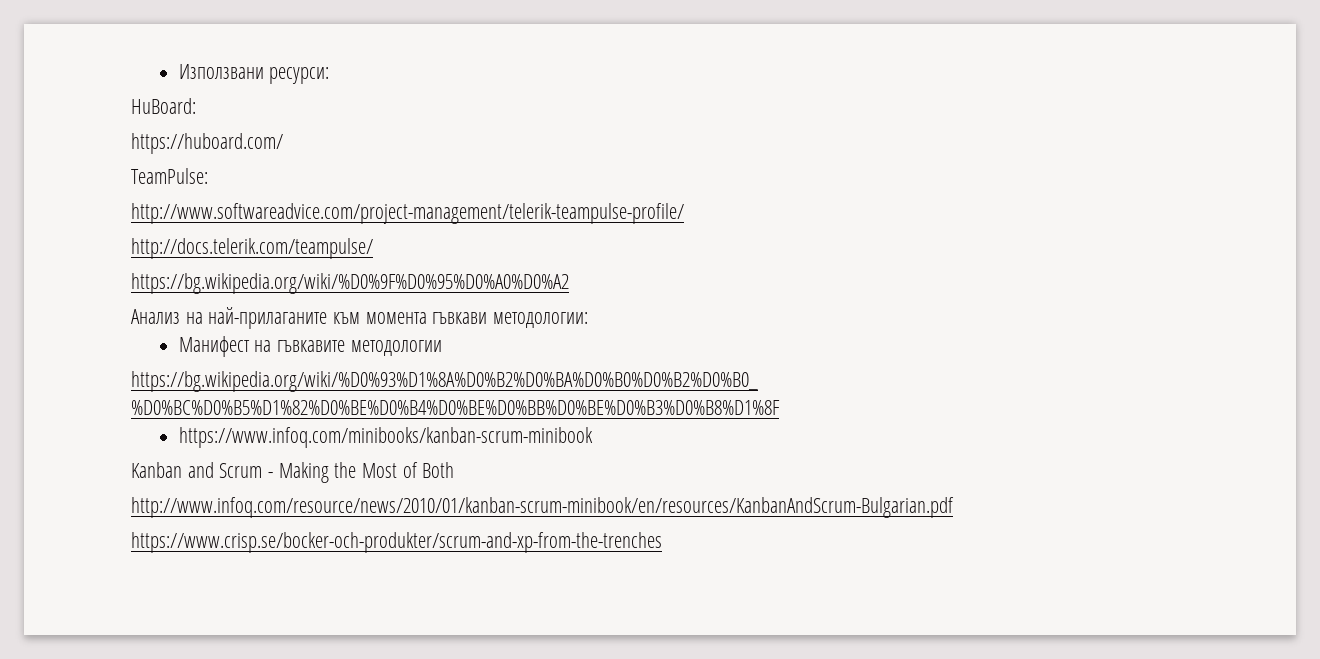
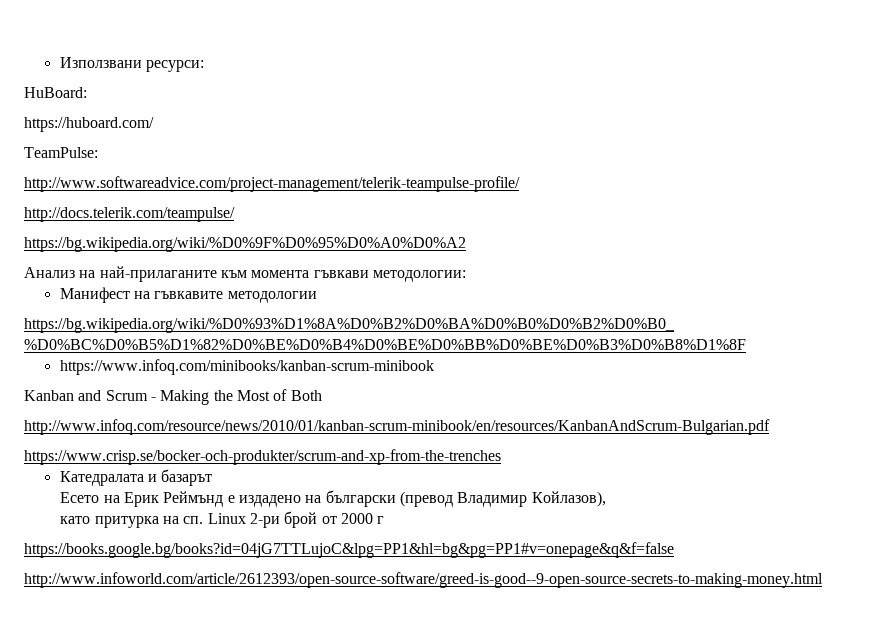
(662, 542) none -> [59,469,213,486] [60,490,606,507] [60,511,385,528] [24,542,674,558] [24,572,823,588] // Катедралата и базарът // Есето на Ерик Реймънд е издадено на български (превод Владимир Койлазов), // като притурка на сп. Linux 2-ри брой от 2000 г // https://books.google.bg/books?id=04jG7TTLujoC&lpg=PP1&hl=bg&pg=PP1#v=onepage&q&f=false // http://www.infoworld.com/article/2612393/open-source-software/greed-is-good--9-open-source-secrets-to-making-money.html

